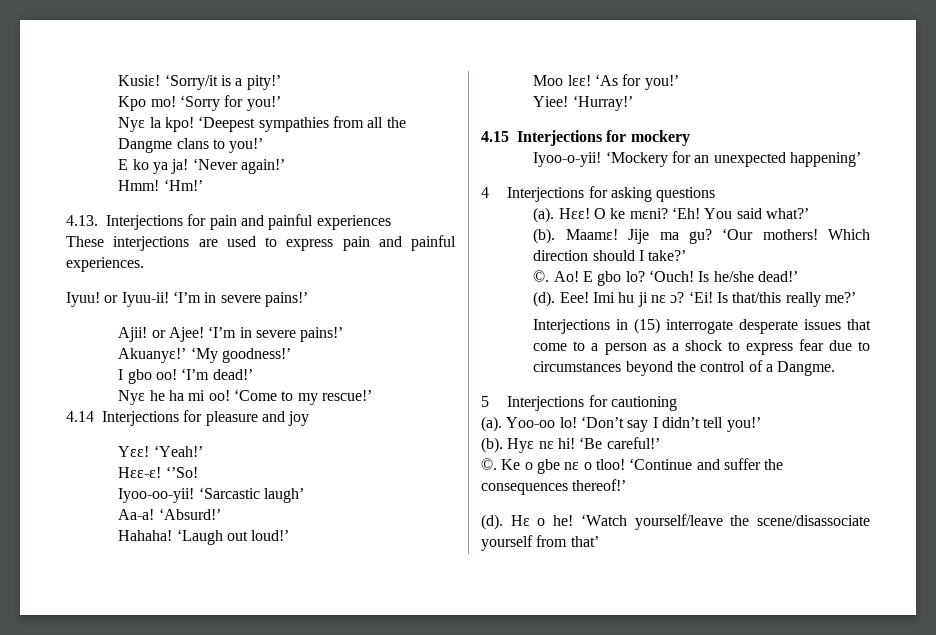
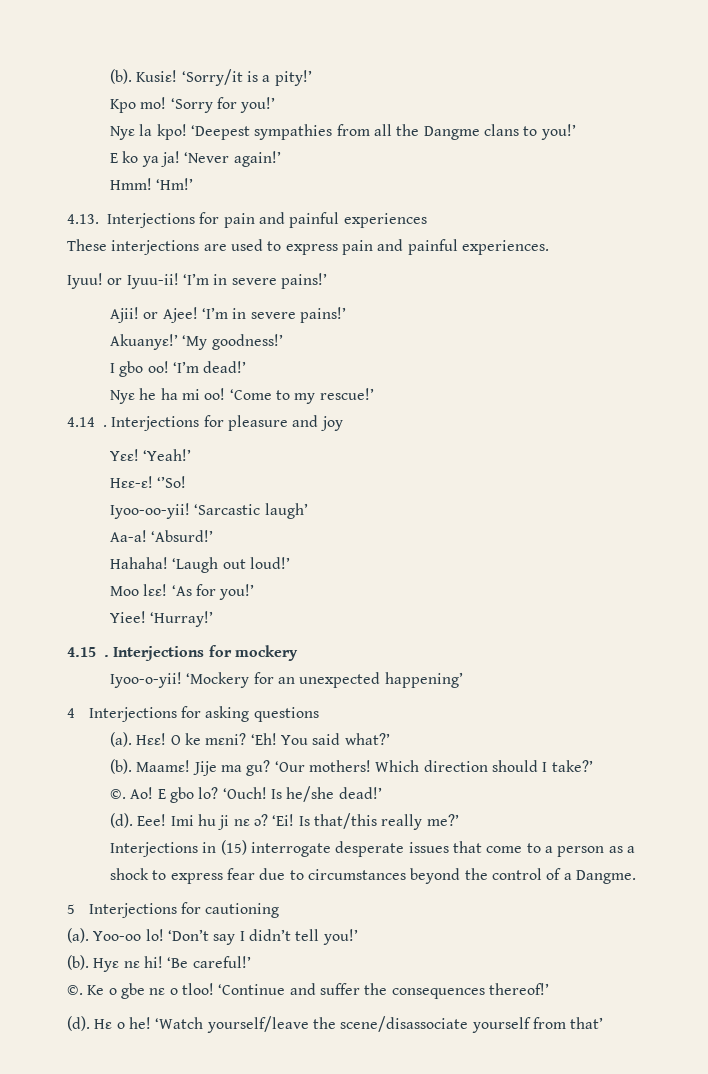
(118, 80) none -> [110,69,133,84] (b).
(94, 416) none -> [103,425,107,427] .
(509, 136) none -> [104,655,109,657] .

